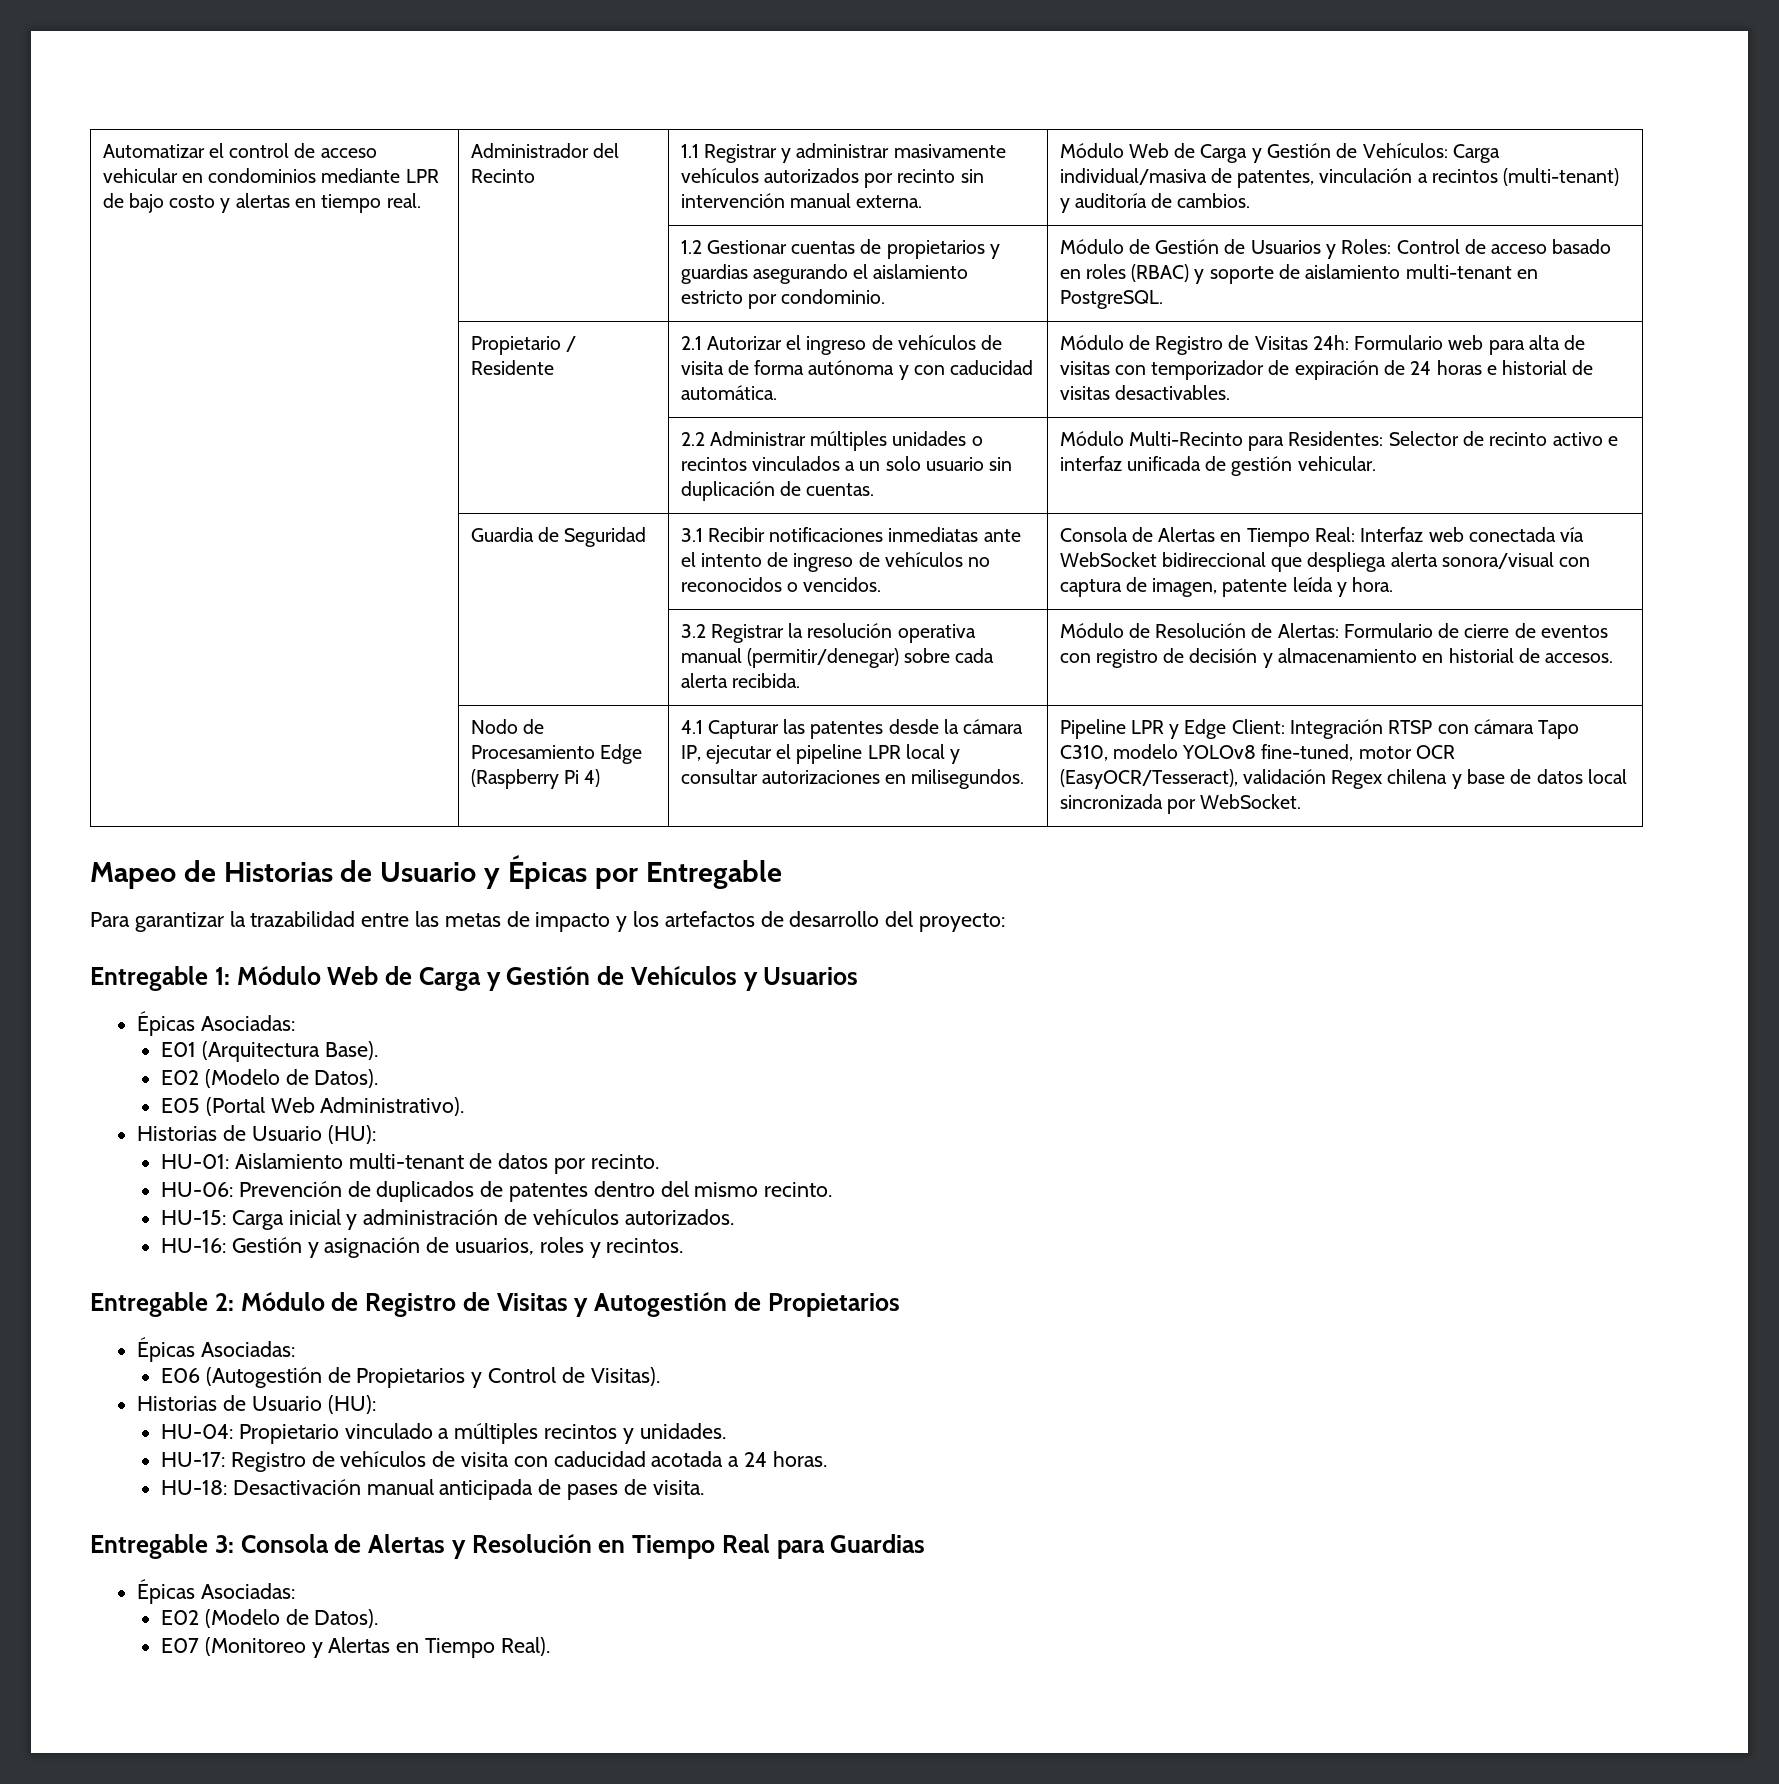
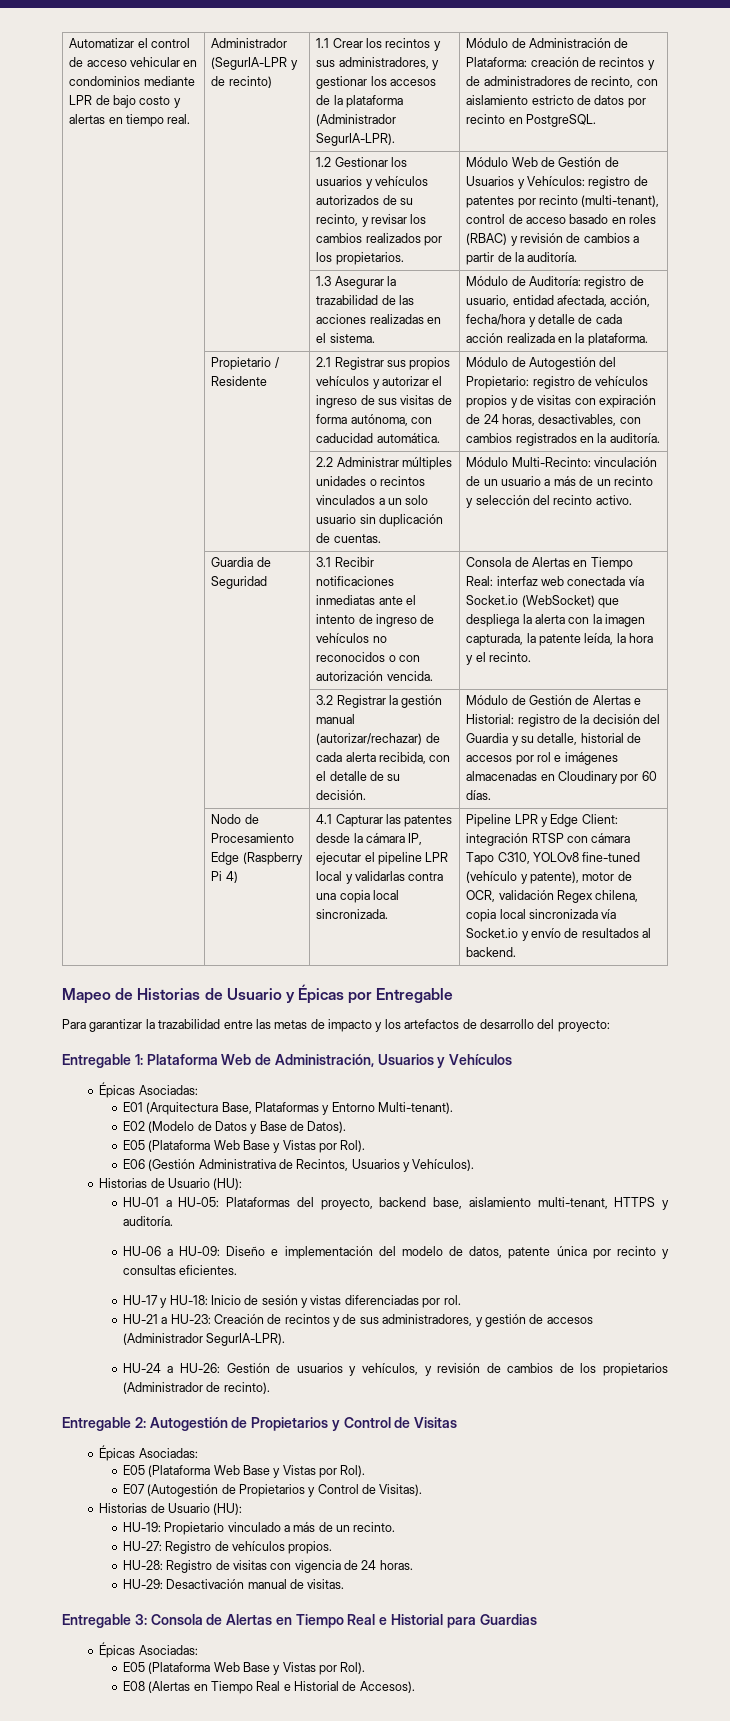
[592,143,619,158] [470,169,535,183] [680,143,1006,163] [680,168,984,188] [680,193,923,208] [1059,143,1500,163] [1059,168,1620,188] [1059,193,1251,213] [680,239,1000,259] [680,264,969,284] [680,289,886,309] [1059,239,1124,254] del Recinto | 1.1 Registrar y administrar masivamente vehículos autorizados por recinto sin intervención manual externa. | Módulo Web de Carga y Gestión de Vehículos: Carga individual/masiva de patentes, vinculación a recintos (multi-tenant) y auditoría de cambios. // | | 1.2 Gestionar cuentas de propietarios y guardias asegurando el aislamiento estricto por condominio. | Módulo -> [211,57,298,70] [211,76,272,88] [316,38,441,51] [316,57,440,70] [316,76,437,89] [316,95,404,108] [316,114,397,126] [316,133,396,146] [466,38,629,48] [466,57,655,70] [466,76,658,88] [466,95,646,108] [466,114,597,127] [316,157,408,167] [316,176,429,189] [316,195,414,205] [316,214,427,227] [316,233,443,246] [316,252,404,265] [466,157,538,167] (SegurIA-LPR y de recinto) | 1.1 Crear los recintos y sus administradores, y gestionar los accesos de la plataforma (Administrador SegurIA-LPR). | Módulo de Administración de Plataforma: creación de recintos y de administradores de recinto, con aislamiento estricto de datos por recinto en PostgreSQL. // | | 1.2 Gestionar los usuarios y vehículos autorizados de su recinto, y revisar los cambios realizados por los propietarios. | Módulo Web
[1341,239,1460,254] Roles: Control -> [527,176,648,189] [466,195,660,208] [466,214,506,224] Vehículos: registro de patentes por recinto (multi-tenant), control
[1209,264,1538,284] [1059,290,1163,309] [470,336,576,355] [470,360,554,375] [680,335,1003,355] [680,360,909,380] soporte de aislamiento multi-tenant en PostgreSQL. // | Propietario / Residente | 2.1 Autorizar el ingreso de vehículos de visita de forma autónoma y -> [520,233,640,243] [466,252,578,265] [316,276,397,289] [316,295,415,305] [316,314,442,324] [316,333,375,343] [466,276,644,289] [466,295,651,307] [466,314,622,327] [466,333,648,346] [211,357,279,370] [211,376,268,386] [316,357,451,370] [316,376,443,389] [316,395,452,408] [316,414,408,426] revisión de cambios a partir de la auditoría. // | | 1.3 Asegurar la trazabilidad de las acciones realizadas en el sistema. | Módulo de Auditoría: registro de usuario, entidad afectada, acción, fecha/hora y detalle de cada acción realizada en la plataforma. // | Propietario / Residente | 2.1 Registrar sus propios vehículos y autorizar el ingreso de sus visitas de forma autónoma,
[1155,335,1586,355] [1059,360,1290,380] Registro de Visitas 24h: Formulario web para alta de visitas con temporizador de -> [529,357,617,370] [466,376,649,389] [466,395,596,408] Autogestión del Propietario: registro de vehículos propios y de visitas con
[1436,360,1594,375] [1059,385,1230,400] horas e historial de visitas desactivables. -> [502,414,641,426] [466,433,660,446] horas, desactivables, con cambios registrados en la auditoría.
[1128,431,1618,451] [1059,456,1376,476] Multi-Recinto para Residentes: Selector de recinto activo e interfaz unificada de gestión vehicular. -> [511,457,658,467] [466,476,653,486] [466,495,632,508] Multi-Recinto: vinculación de un usuario a más de un recinto y selección del recinto activo.
[803,577,882,592] vencidos. -> [399,655,421,662] [316,671,433,681] con autorización vencida.
[1360,527,1424,542] Interfaz -> [496,576,538,586] interfaz
[1059,552,1591,572] [1059,577,1394,597] [680,623,976,643] [680,648,995,668] [680,673,800,688] [1059,623,1609,638] [1059,648,1614,668] WebSocket bidireccional que despliega alerta sonora/visual con captura de imagen, patente leída y hora. // | | 3.2 Registrar la resolución operativa manual (permitir/denegar) sobre cada alerta recibida. | Módulo de Resolución de Alertas: Formulario de cierre de eventos con registro de decisión y almacenamiento en historial de accesos. -> [466,595,620,608] [466,614,646,627] [466,633,654,646] [466,652,532,665] [316,695,443,708] [316,714,356,724] [316,733,440,745] [316,752,451,764] [316,771,401,781] [316,790,367,800] [466,695,642,705] [466,714,661,727] [466,733,642,746] [466,752,618,765] [466,771,657,784] [466,790,492,800] Socket.io (WebSocket) que despliega la alerta con la imagen capturada, la patente leída, la hora y el recinto. // | | 3.2 Registrar la gestión manual (autorizar/rechazar) de cada alerta recibida, con el detalle de su decisión. | Módulo de Gestión de Alertas e Historial: registro de la decisión del Guardia y su detalle, historial de accesos por rol e imágenes almacenadas en Cloudinary por 60 días.
[680,769,1025,789] consultar autorizaciones en milisegundos. -> [355,871,444,881] [316,890,400,903] [316,909,389,919] validarlas contra una copia local sincronizada.
[1289,719,1383,739] Integración -> [466,833,529,846] integración
[1112,744,1455,761] [1059,769,1627,789] [1059,794,1302,814] modelo YOLOv8 fine-tuned, motor OCR (EasyOCR/Tesseract), validación Regex chilena y base de datos local sincronizada por WebSocket. -> [533,852,641,862] [466,871,632,884] [466,890,639,903] [466,909,617,922] [466,928,652,941] [466,947,517,957] YOLOv8 fine-tuned (vehículo y patente), motor de OCR, validación Regex chilena, copia local sincronizada vía Socket.io y envío de resultados al backend.
[236,966,624,991] Módulo Web de Carga y Gestión de -> [146,1054,446,1068] Plataforma Web de Administración, Usuarios y
[743,967,859,991] y Usuarios -> (513, 1059) none
[324,1041,378,1060] [160,1069,379,1088] [160,1097,465,1116] [137,1125,376,1144] [160,1153,659,1174] [160,1181,833,1202] [160,1209,734,1230] [160,1237,684,1258] [90,1292,900,1317] [137,1337,296,1362] [160,1368,200,1383] Base). // E02 (Modelo de Datos). // E05 (Portal Web Administrativo). // Historias de Usuario (HU): // HU-01: Aislamiento multi-tenant de datos por recinto. // HU-06: Prevención de duplicados de patentes dentro del mismo recinto. // HU-15: Carga inicial y administración de vehículos autorizados. // HU-16: Gestión y asignación de usuarios, roles y recintos. // Entregable 2: Módulo de Registro de Visitas y Autogestión de Propietarios // Épicas Asociadas: // E06 -> [221,1102,454,1115] [122,1121,347,1134] [122,1140,366,1153] [122,1159,475,1172] [99,1178,243,1190] [122,1197,669,1210] [122,1216,173,1226] [122,1246,669,1259] [122,1265,238,1275] [122,1295,461,1308] [122,1314,593,1327] [122,1333,286,1346] [122,1363,668,1376] [122,1382,270,1394] [62,1417,458,1431] [99,1445,198,1461] [122,1465,366,1478] [122,1484,145,1494] Base, Plataformas y Entorno Multi-tenant). // E02 (Modelo de Datos y Base de Datos). // E05 (Plataforma Web Base y Vistas por Rol). // E06 (Gestión Administrativa de Recintos, Usuarios y Vehículos). // Historias de Usuario (HU): // HU-01 a HU-05: Plataformas del proyecto, backend base, aislamiento multi-tenant, HTTPS y auditoría. // HU-06 a HU-09: Diseño e implementación del modelo de datos, patente única por recinto y consultas eficientes. // HU-17 y HU-18: Inicio de sesión y vistas diferenciadas por rol. // HU-21 a HU-23: Creación de recintos y de sus administradores, y gestión de accesos (Administrador SegurIA-LPR). // HU-24 a HU-26: Gestión de usuarios y vehículos, y revisión de cambios de los propietarios (Administrador de recinto). // Entregable 2: Autogestión de Propietarios y Control de Visitas // Épicas Asociadas: // E05 (Plataforma Web Base y Vistas por Rol). // E07
[160,1424,233,1439] HU-04: -> [122,1522,161,1532] HU-19:
[454,1423,726,1444] [160,1451,740,1472] múltiples recintos y unidades. // HU-17: Registro de vehículos de visita con caducidad acotada a -> [293,1522,396,1532] [122,1541,333,1554] [122,1560,359,1573] más de un recinto. // HU-27: Registro de vehículos propios. // HU-28: Registro de visitas con vigencia de
[160,1480,227,1495] HU-18: -> [122,1579,163,1589] HU-29:
[439,1479,704,1500] anticipada de pases de visita. -> [289,1579,345,1589] de visitas.
[451,1534,770,1559] y Resolución en Tiempo Real -> [275,1614,444,1628] en Tiempo Real e Historial
[160,1609,379,1628] [160,1637,550,1658] E02 (Modelo de Datos). // E07 (Monitoreo y Alertas en Tiempo Real). -> [122,1662,366,1675] [122,1681,415,1694] E05 (Plataforma Web Base y Vistas por Rol). // E08 (Alertas en Tiempo Real e Historial de Accesos).

